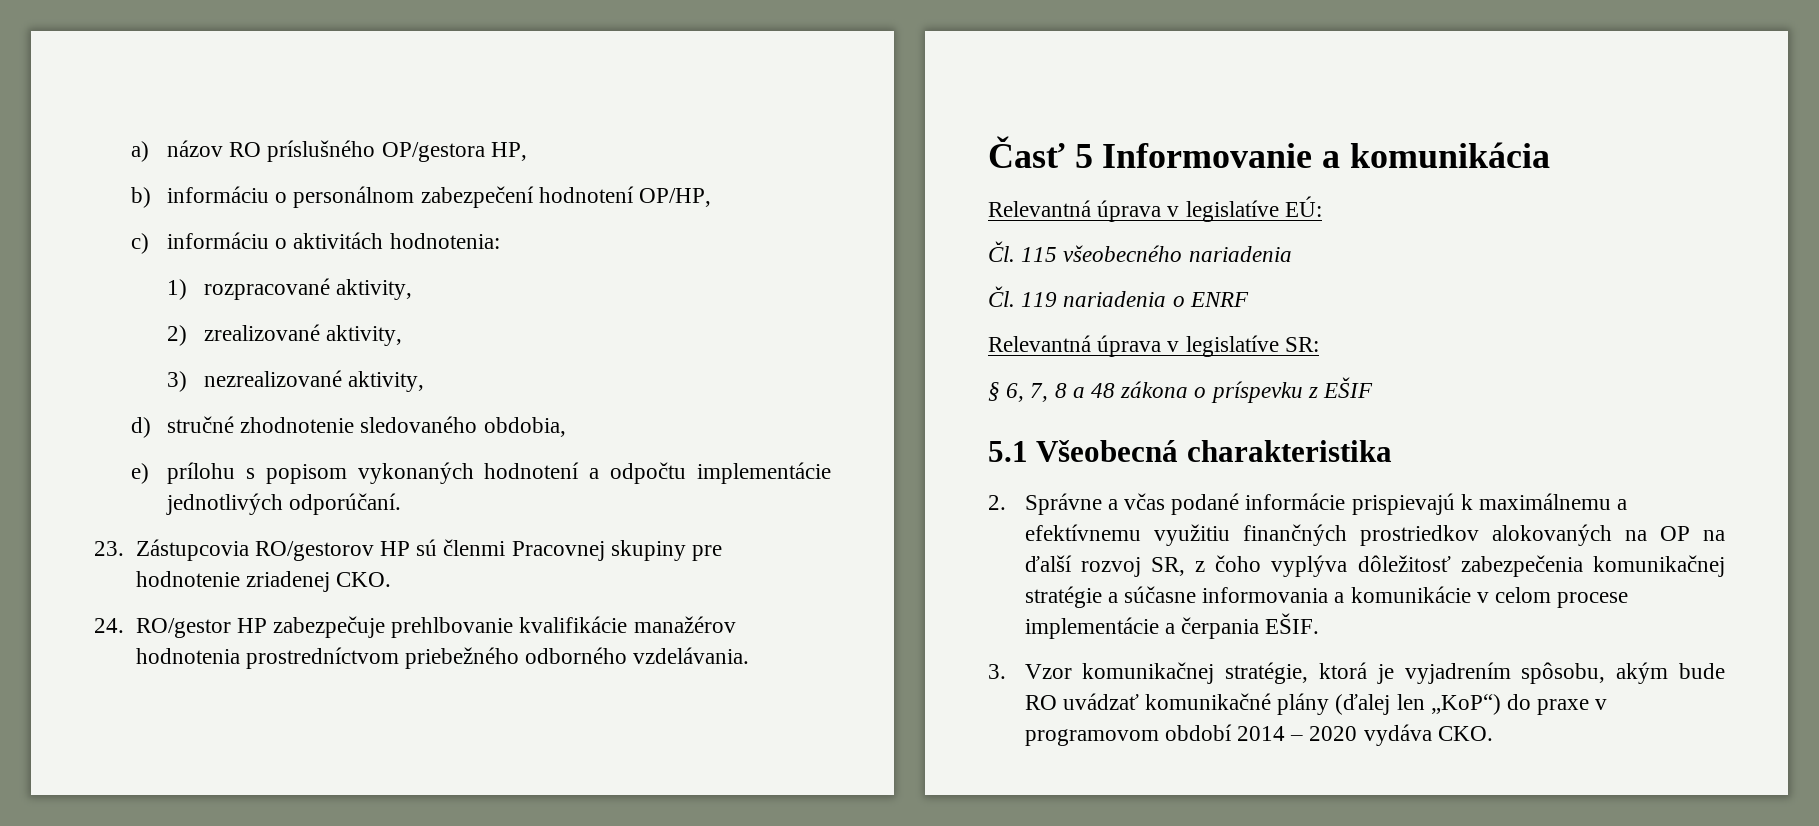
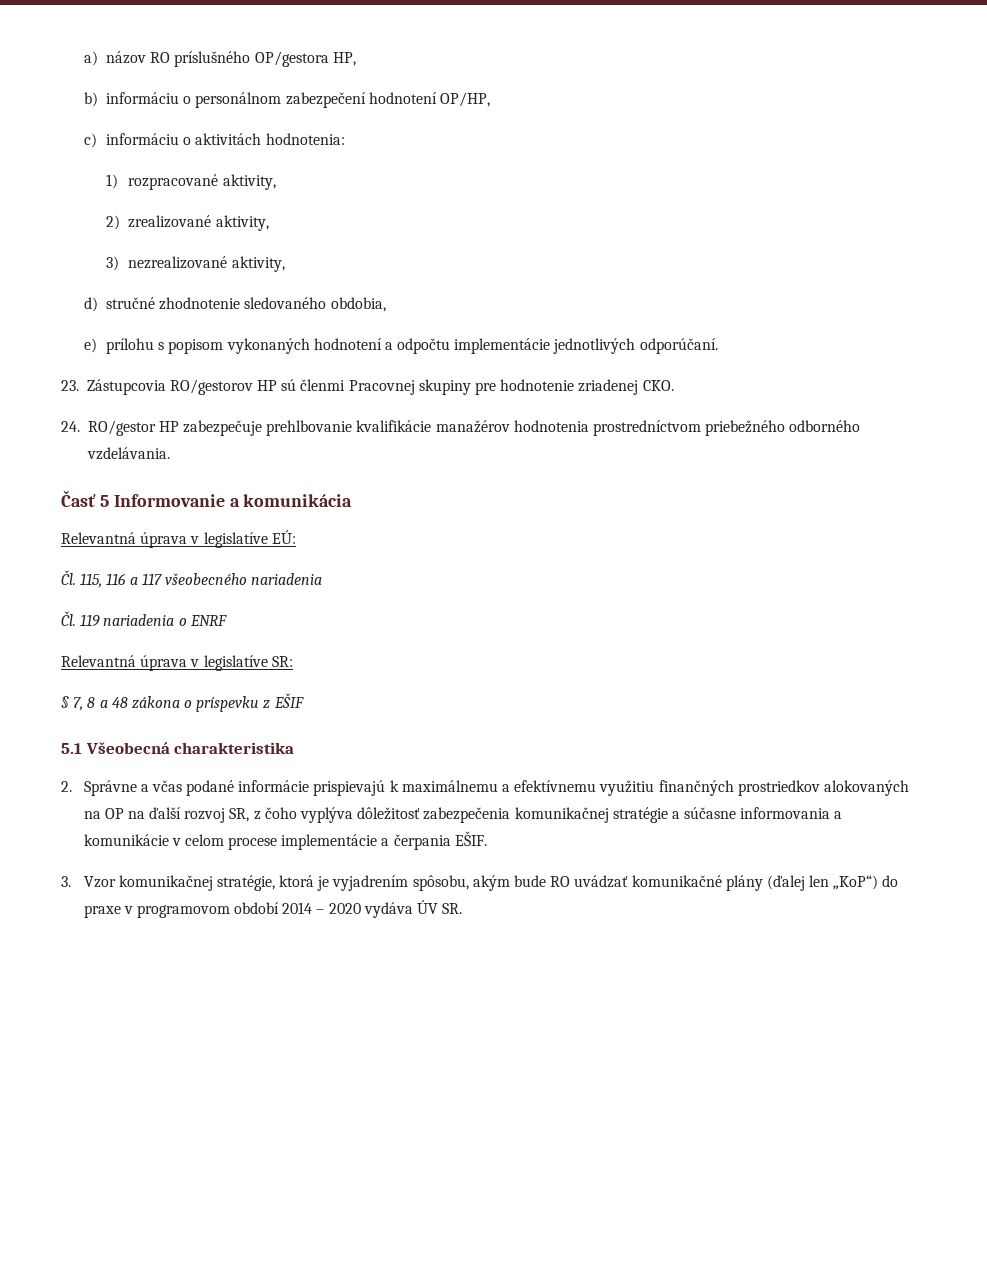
[1021,247,1058,262] 115 -> [80,573,162,588] 115, 116 a 117
[1006,383,1025,402] 6, -> (69, 702) none
[1437,726,1493,741] CKO. -> [416,900,463,914] ÚV SR.

